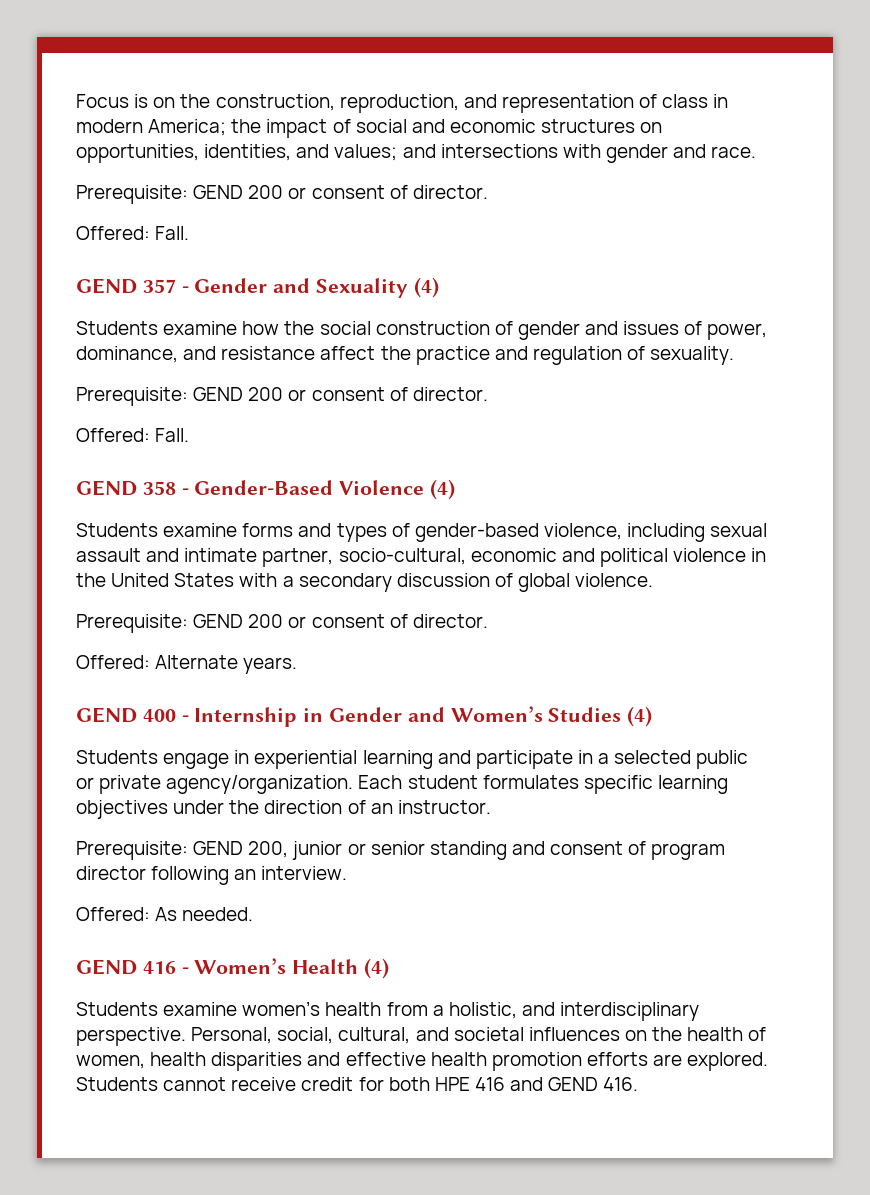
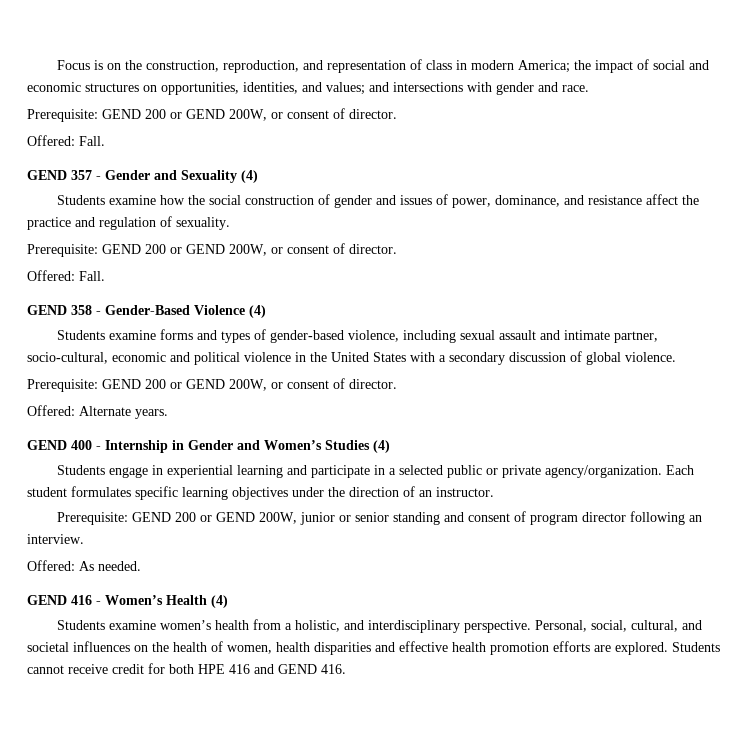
(307, 193) none -> [186,109,283,121] GEND 200W, or
(307, 395) none -> [186,244,283,256] GEND 200W, or
(307, 622) none -> [186,379,283,391] GEND 200W, or
[248,841,289,858] 200, -> [174,512,297,524] 200 or GEND 200W,

